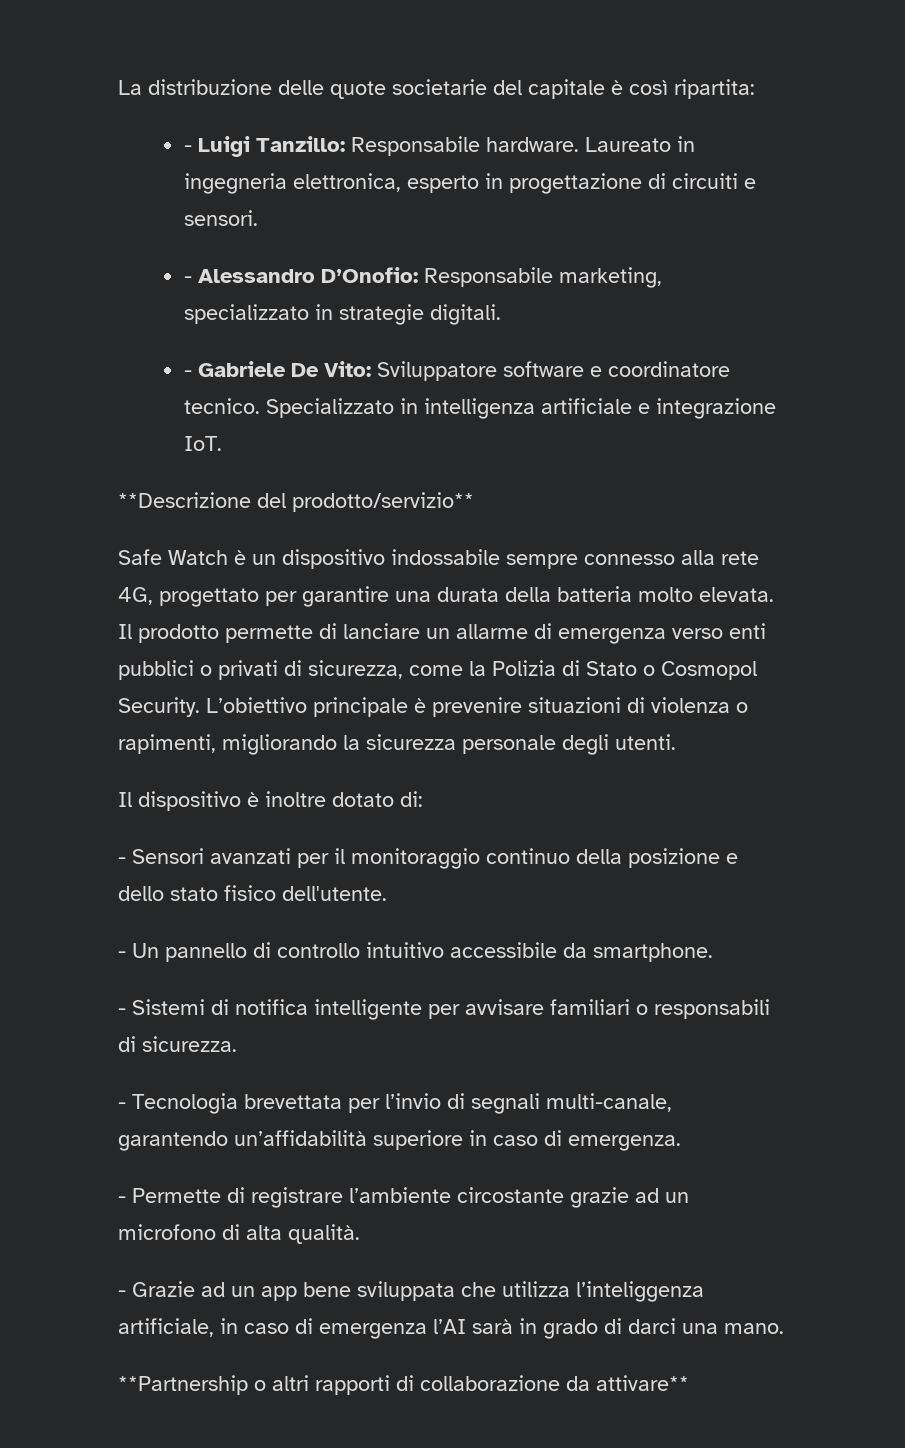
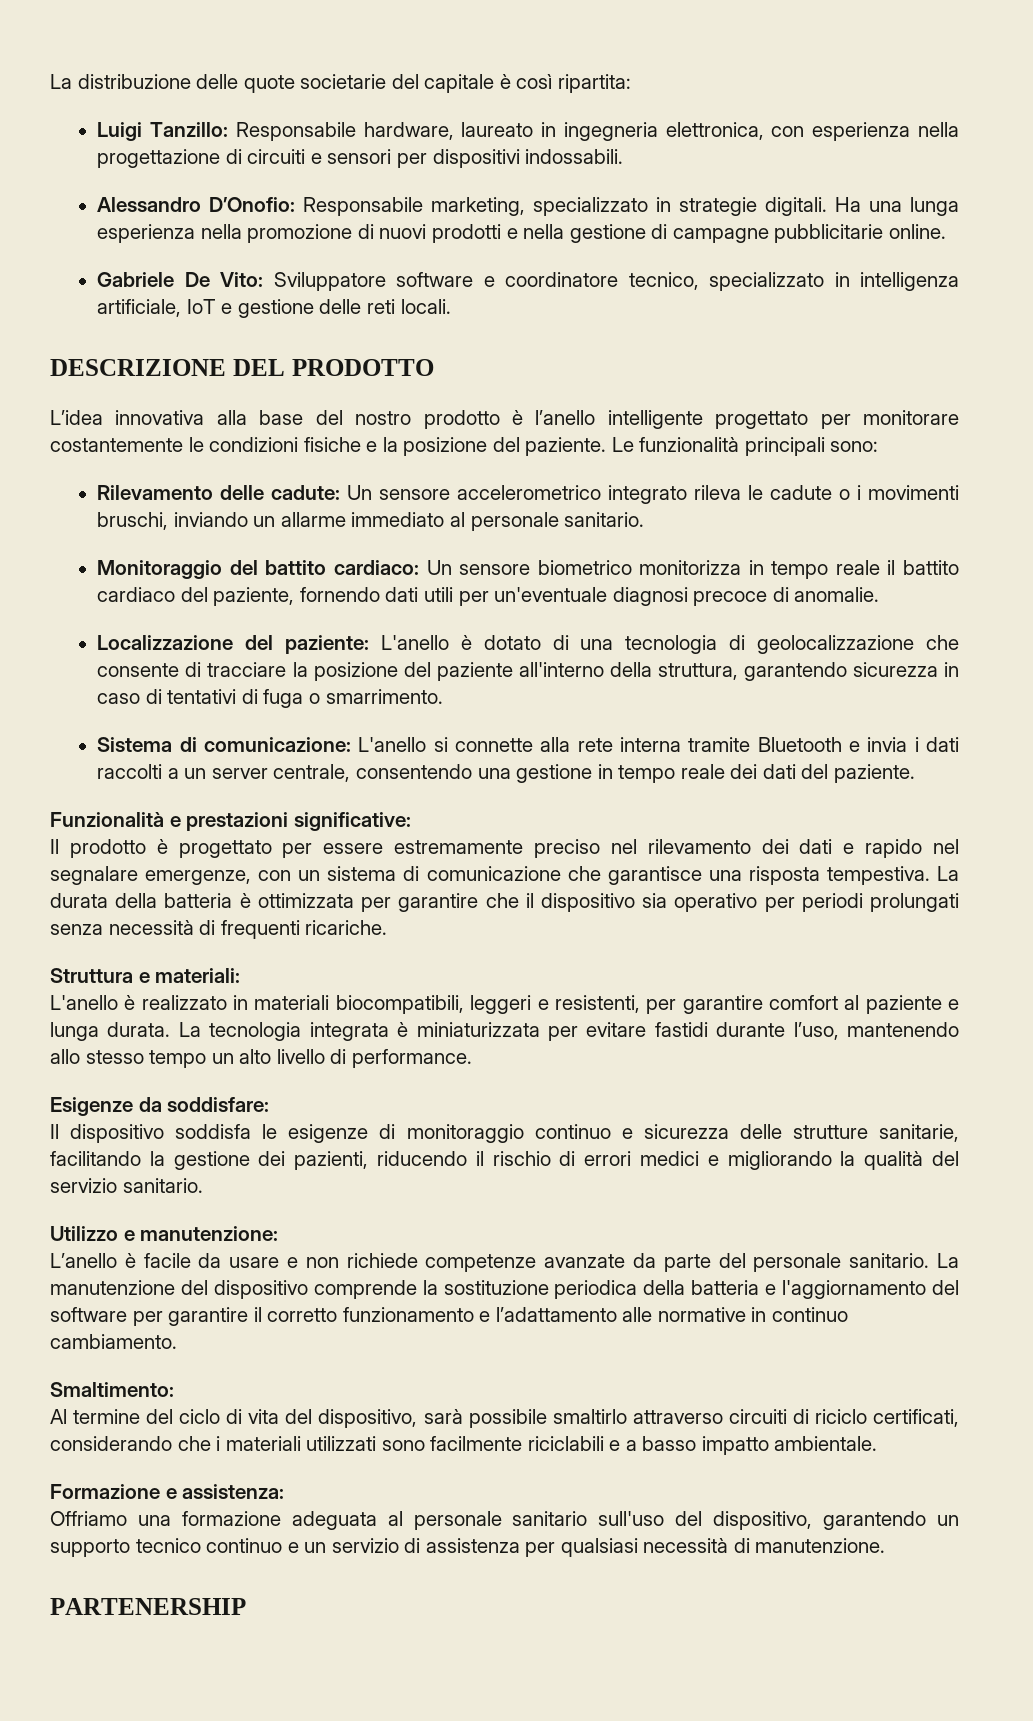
[183,145,192,152] - -> (631, 83) none
[485,137,671,152] hardware. Laureato -> [363,122,534,140] hardware, laureato
[406,173,503,193] esperto in -> [771,122,959,141] con esperienza nella
[183,210,258,226] [183,276,192,283] sensori. // - -> [327,149,624,168] sensori per dispositivi indossabili. //
[183,370,192,377] // - -> [835,197,959,216] [97,224,946,243] Ha una lunga esperienza nella promozione di nuovi prodotti e nella gestione di campagne pubblicitarie online. //
[183,398,776,419] [183,436,222,451] [118,492,474,512] [118,549,759,569] [118,586,774,607] [118,623,766,644] [118,660,757,680] [118,697,748,717] [118,734,676,755] [118,791,423,811] [118,848,738,869] [118,885,387,901] [118,942,713,962] [118,999,770,1020] [118,1036,237,1052] [118,1093,672,1114] [118,1130,681,1151] [118,1187,689,1208] [118,1224,360,1244] [118,1281,704,1302] [118,1318,784,1339] [118,1375,689,1395] tecnico. Specializzato in intelligenza artificiale e integrazione IoT. // **Descrizione del prodotto/servizio** // Safe Watch è un dispositivo indossabile sempre connesso alla rete 4G, progettato per garantire una durata della batteria molto elevata. Il prodotto permette di lanciare un allarme di emergenza verso enti pubblici o privati di sicurezza, come la Polizia di Stato o Cosmopol Security. L’obiettivo principale è prevenire situazioni di violenza o rapimenti, migliorando la sicurezza personale degli utenti. // Il dispositivo è inoltre dotato di: // - Sensori avanzati per il monitoraggio continuo della posizione e dello stato fisico dell'utente. // - Un pannello di controllo intuitivo accessibile da smartphone. // - Sistemi di notifica intelligente per avvisare familiari o responsabili di sicurezza. // - Tecnologia brevettata per l’invio di segnali multi-canale, garantendo un’affidabilità superiore in caso di emergenza. // - Permette di registrare l’ambiente circostante grazie ad un microfono di alta qualità. // - Grazie ad un app bene sviluppata che utilizza l’inteliggenza artificiale, in caso di emergenza l’AI sarà in grado di darci una mano. // **Partnership o altri rapporti di collaborazione da attivare** -> [628,272,959,291] [97,299,451,318] [50,359,434,376] [50,410,959,429] [50,437,879,456] [97,485,960,504] [97,512,645,531] [97,560,959,579] [97,587,880,606] [97,635,959,654] [97,662,959,681] [97,689,443,708] [97,737,959,752] [97,764,915,783] [50,812,411,831] [50,839,960,858] [50,866,960,885] [50,893,959,912] [50,920,388,939] [50,968,241,983] [50,995,960,1014] [50,1022,959,1041] [50,1049,472,1068] [50,1097,270,1116] [50,1124,960,1143] [50,1151,959,1170] [50,1178,203,1193] [50,1226,279,1241] [50,1253,959,1272] [50,1280,959,1299] [50,1307,848,1326] [50,1334,177,1349] [50,1382,174,1397] [50,1409,960,1428] [50,1436,878,1455] [50,1484,285,1499] [50,1511,959,1530] [50,1538,886,1557] [50,1598,246,1615] tecnico, specializzato in intelligenza artificiale, IoT e gestione delle reti locali. // DESCRIZIONE DEL PRODOTTO // L’idea innovativa alla base del nostro prodotto è l’anello intelligente progettato per monitorare costantemente le condizioni fisiche e la posizione del paziente. Le funzionalità principali sono: // Rilevamento delle cadute: Un sensore accelerometrico integrato rileva le cadute o i movimenti bruschi, inviando un allarme immediato al personale sanitario. // Monitoraggio del battito cardiaco: Un sensore biometrico monitorizza in tempo reale il battito cardiaco del paziente, fornendo dati utili per un'eventuale diagnosi precoce di anomalie. // Localizzazione del paziente: L'anello è dotato di una tecnologia di geolocalizzazione che consente di tracciare la posizione del paziente all'interno della struttura, garantendo sicurezza in caso di tentativi di fuga o smarrimento. // Sistema di comunicazione: L'anello si connette alla rete interna tramite Bluetooth e invia i dati raccolti a un server centrale, consentendo una gestione in tempo reale dei dati del paziente. // Funzionalità e prestazioni significative: // Il prodotto è progettato per essere estremamente preciso nel rilevamento dei dati e rapido nel segnalare emergenze, con un sistema di comunicazione che garantisce una risposta tempestiva. La durata della batteria è ottimizzata per garantire che il dispositivo sia operativo per periodi prolungati senza necessità di frequenti ricariche. // Struttura e materiali: // L'anello è realizzato in materiali biocompatibili, leggeri e resistenti, per garantire comfort al paziente e lunga durata. La tecnologia integrata è miniaturizzata per evitare fastidi durante l’uso, mantenendo allo stesso tempo un alto livello di performance. // Esigenze da soddisfare: // Il dispositivo soddisfa le esigenze di monitoraggio continuo e sicurezza delle strutture sanitarie, facilitando la gestione dei pazienti, riducendo il rischio di errori medici e migliorando la qualità del servizio sanitario. // Utilizzo e manutenzione: // L’anello è facile da usare e non richiede competenze avanzate da parte del personale sanitario. La manutenzione del dispositivo comprende la sostituzione periodica della batteria e l'aggiornamento del software per garantire il corretto funzionamento e l’adattamento alle normative in continuo cambiamento. // Smaltimento: // Al termine del ciclo di vita del dispositivo, sarà possibile smaltirlo attraverso circuiti di riciclo certificati, considerando che i materiali utilizzati sono facilmente riciclabili e a basso impatto ambientale. // Formazione e assistenza: // Offriamo una formazione adeguata al personale sanitario sull'uso del dispositivo, garantendo un supporto tecnico continuo e un servizio di assistenza per qualsiasi necessità di manutenzione. // PARTENERSHIP

